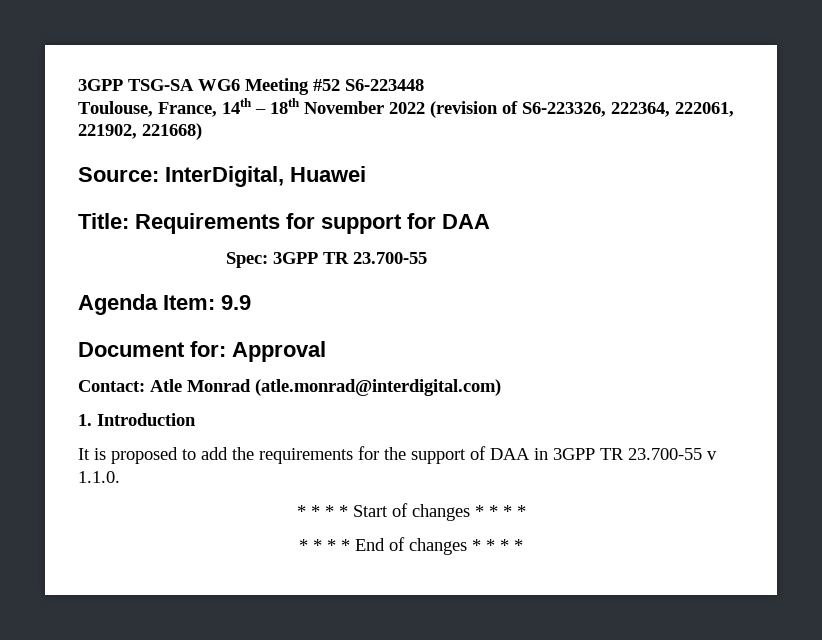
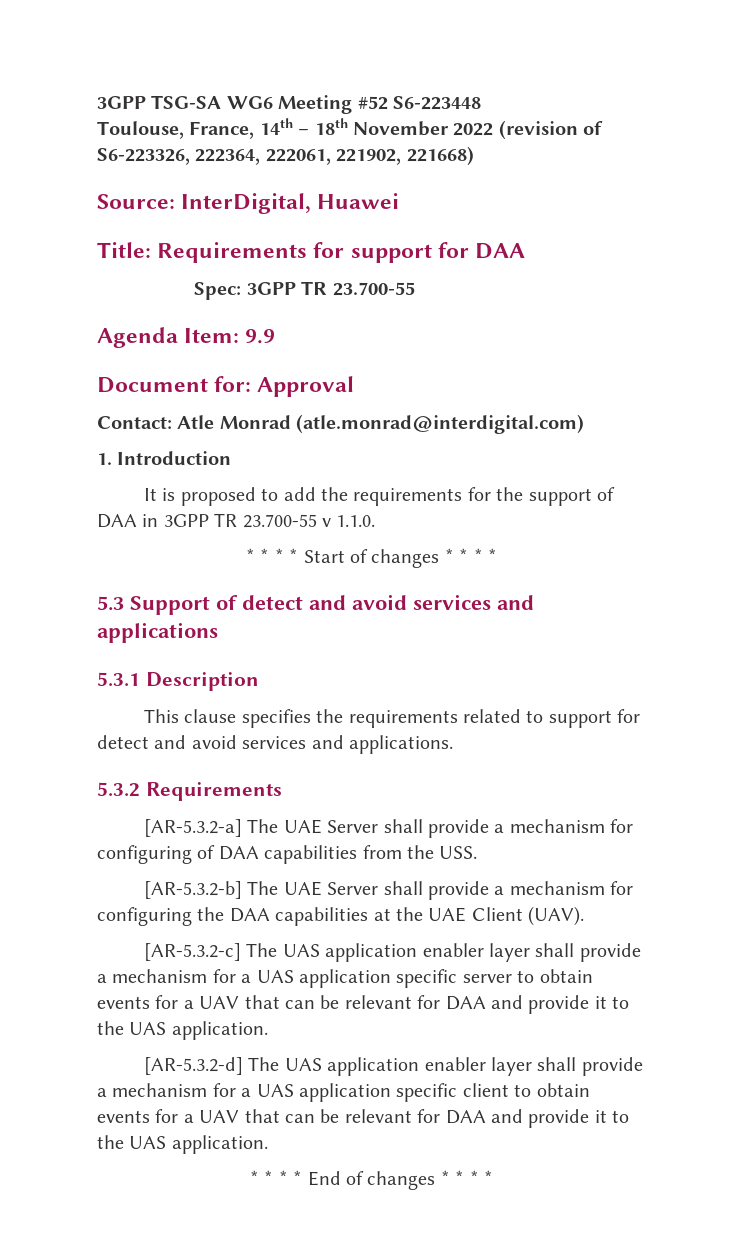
(526, 511) none -> [97,594,534,615] [97,622,218,643] [97,672,259,691] [143,709,641,728] [97,735,453,754] [97,782,282,801] [143,819,634,838] [97,845,478,864] [143,881,634,900] [97,906,585,926] [143,943,641,962] [97,969,593,988] [97,995,630,1014] [97,1021,268,1040] [143,1057,643,1076] [97,1083,590,1102] [97,1109,630,1128] [97,1135,268,1154] // 5.3 Support of detect and avoid services and applications // 5.3.1 Description // This clause specifies the requirements related to support for detect and avoid services and applications. // 5.3.2 Requirements // [AR-5.3.2-a] The UAE Server shall provide a mechanism for configuring of DAA capabilities from the USS. // [AR-5.3.2-b] The UAE Server shall provide a mechanism for configuring the DAA capabilities at the UAE Client (UAV). // [AR-5.3.2-c] The UAS application enabler layer shall provide a mechanism for a UAS application specific server to obtain events for a UAV that can be relevant for DAA and provide it to the UAS application. // [AR-5.3.2-d] The UAS application enabler layer shall provide a mechanism for a UAS application specific client to obtain events for a UAV that can be relevant for DAA and provide it to the UAS application.

